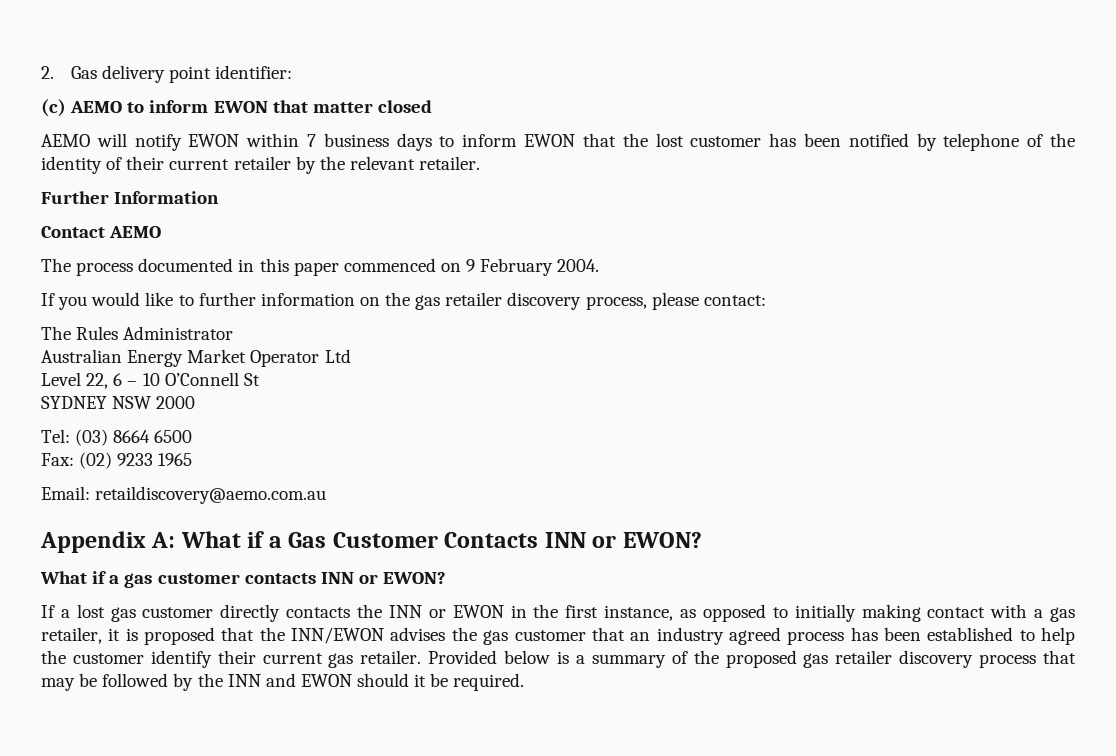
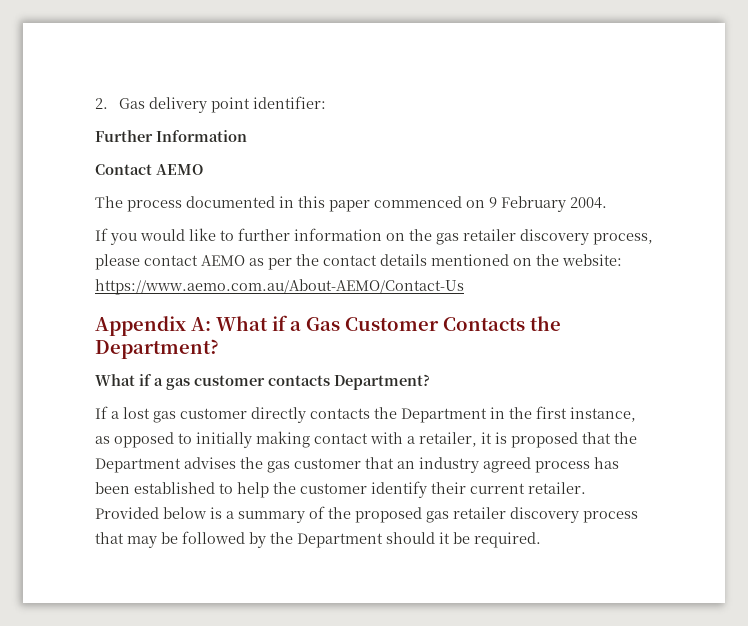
[41,99,432,117] [41,133,1076,151] [41,156,481,174] // (c) AEMO to inform EWON that matter closed // AEMO will notify EWON within 7 business days to inform EWON that the lost customer has been notified by telephone of the identity of their current retailer by the relevant retailer. -> (327, 102) none
[703,295,766,306] [41,326,234,340] [41,349,351,367] [41,372,260,389] [41,396,196,409] [41,429,193,446] [41,452,193,469] [41,486,327,504] contact: // The Rules Administrator // Australian Energy Market Operator Ltd // Level 22, 6 – 10 O’Connell St // SYDNEY NSW 2000 // Tel: (03) 8664 6500 // Fax: (02) 9233 1965 // Email: retaildiscovery@aemo.com.au -> [144,254,622,270] [95,279,464,295] contact AEMO as per the contact details mentioned on the website: https://www.aemo.com.au/About-AEMO/Contact-Us
[544,532,702,548] INN or EWON? -> [530,316,561,331] [95,339,219,359] the Department?
[320,572,447,584] INN or EWON? -> [334,374,430,390] Department?
[388,605,504,618] INN or EWON -> [401,408,487,423] Department
[1049,607,1075,622] gas -> (415, 440) none
[291,627,385,644] INN/EWON -> [95,458,181,473] Department
[328,653,354,668] gas -> (525, 488) none
[227,673,352,687] INN and EWON -> [297,533,383,548] Department

